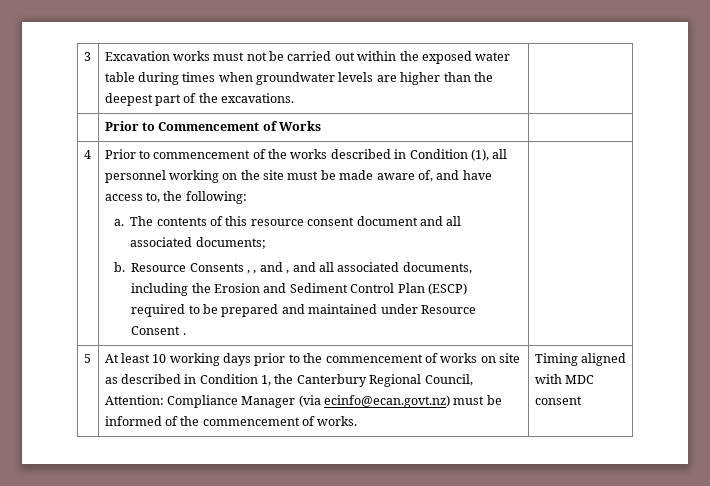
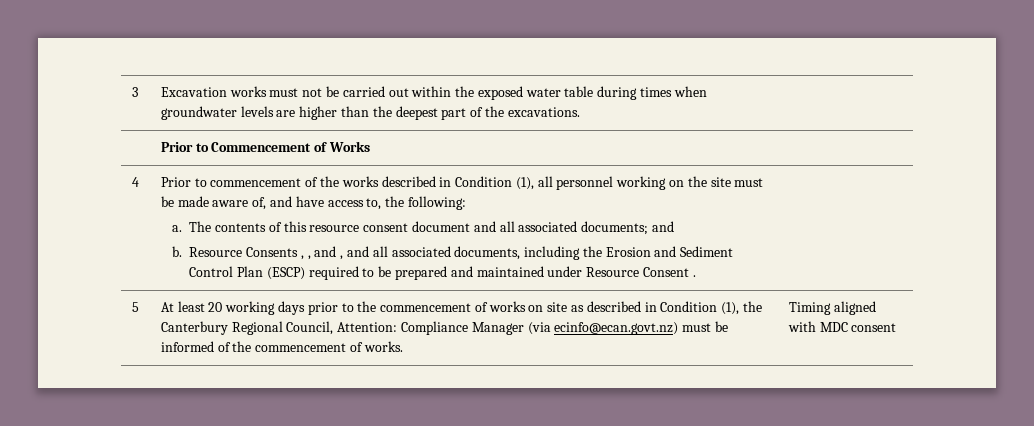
(266, 243) none -> [651,221,674,232] and
[152,354,167,363] 10 -> [208,302,223,312] 20
[261,375,272,386] 1, -> [721,302,740,315] (1),

